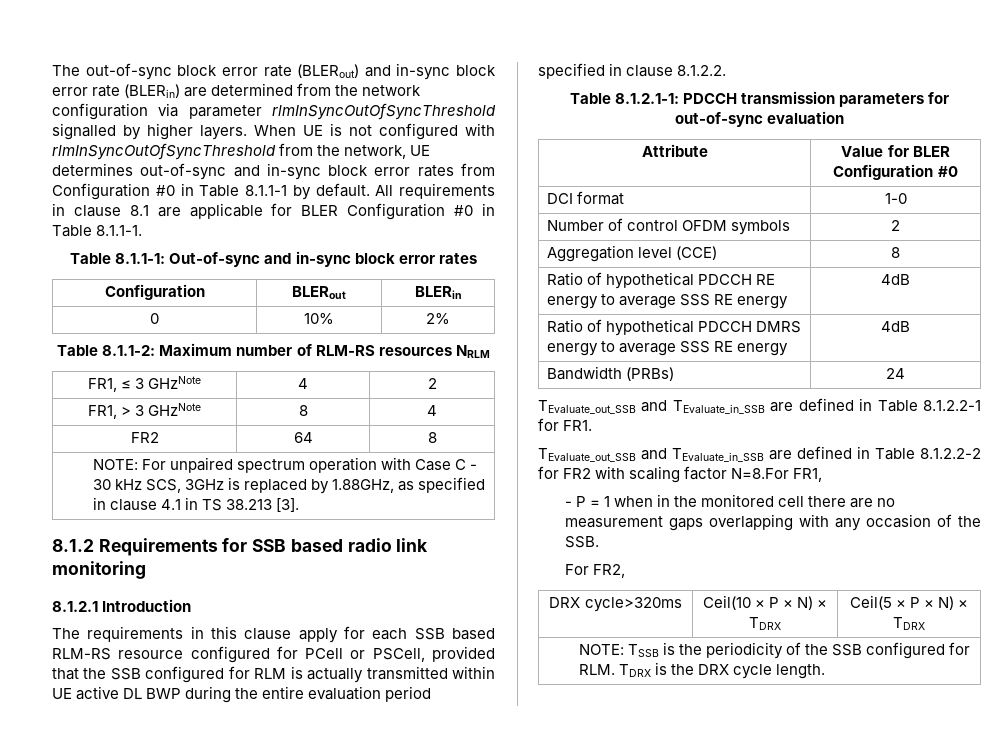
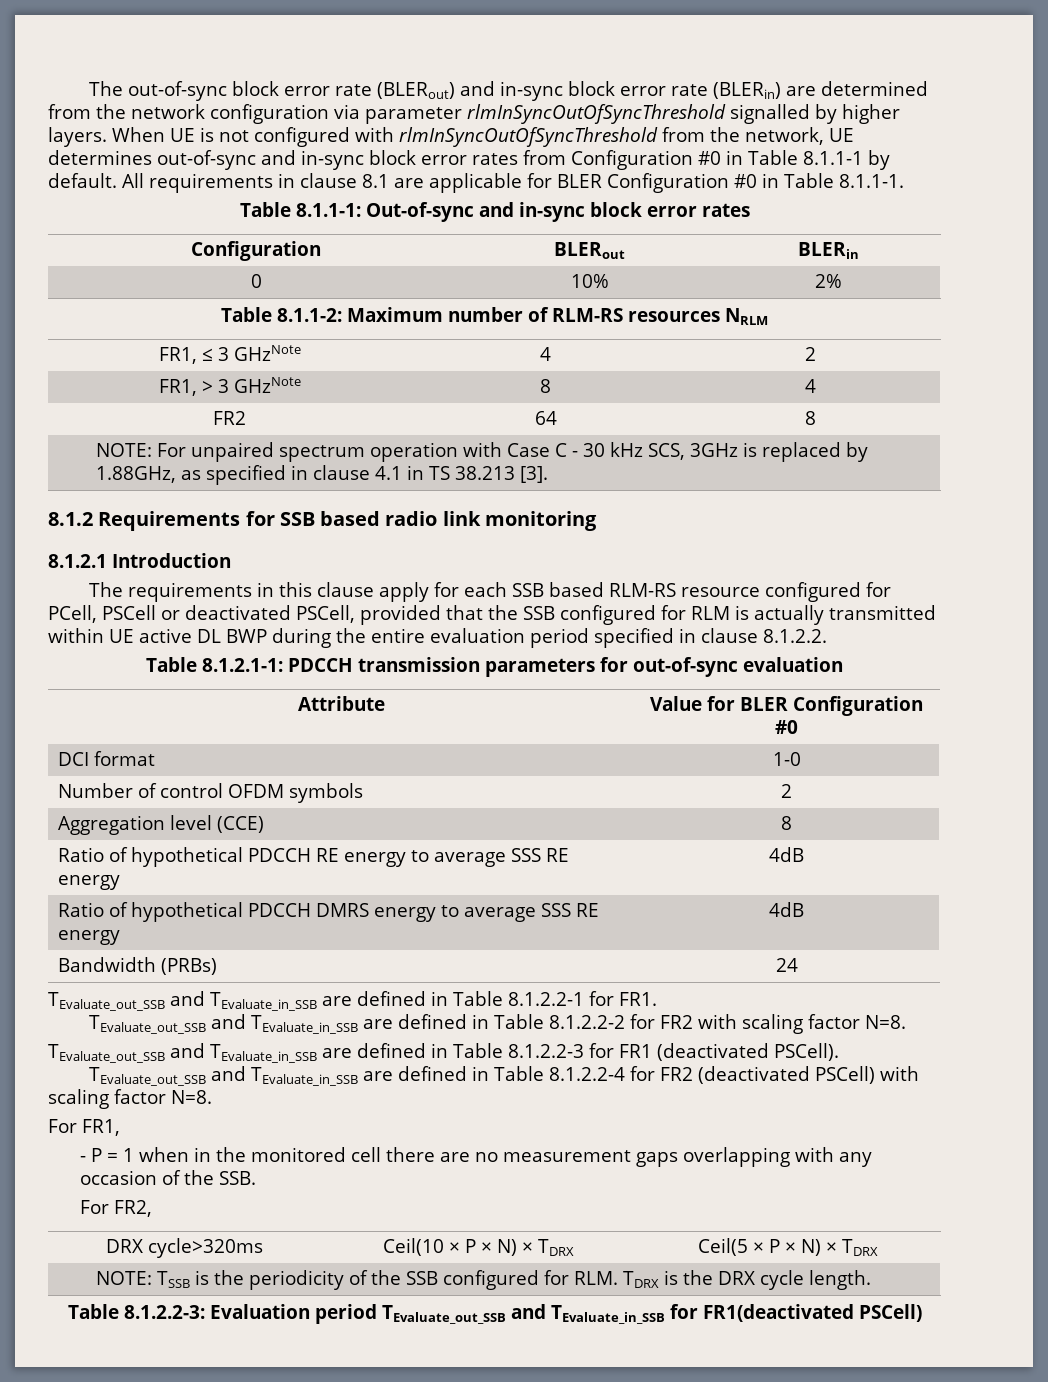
[305,648,366,659] PCell or -> [48,605,291,623] PCell, PSCell or deactivated
[731,468,790,479] N=8.For -> [865,1015,907,1029] [48,1043,839,1063] [89,1066,920,1086] [48,1089,212,1109] [48,1119,77,1133] N=8. // TEvaluate_out_SSB and TEvaluate_in_SSB are defined in Table 8.1.2.2-3 for FR1 (deactivated PSCell). // TEvaluate_out_SSB and TEvaluate_in_SSB are defined in Table 8.1.2.2-4 for FR2 (deactivated PSCell) with scaling factor N=8. // For
(826, 671) none -> [67,1304,922,1324] // Table 8.1.2.2-3: Evaluation period TEvaluate_out_SSB and TEvaluate_in_SSB for FR1(deactivated PSCell)

